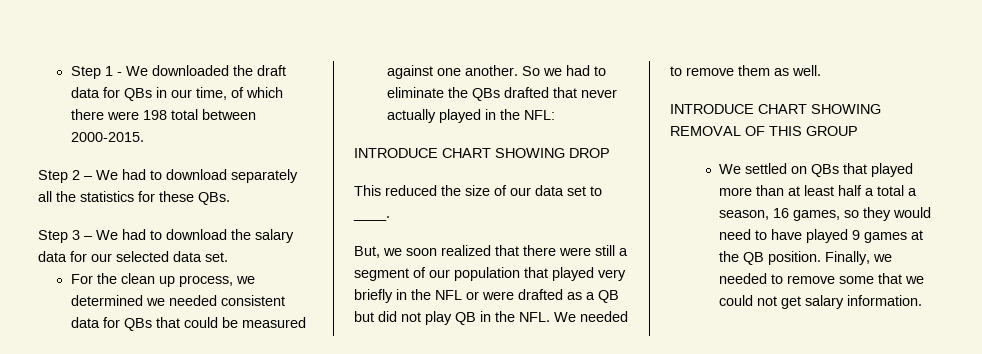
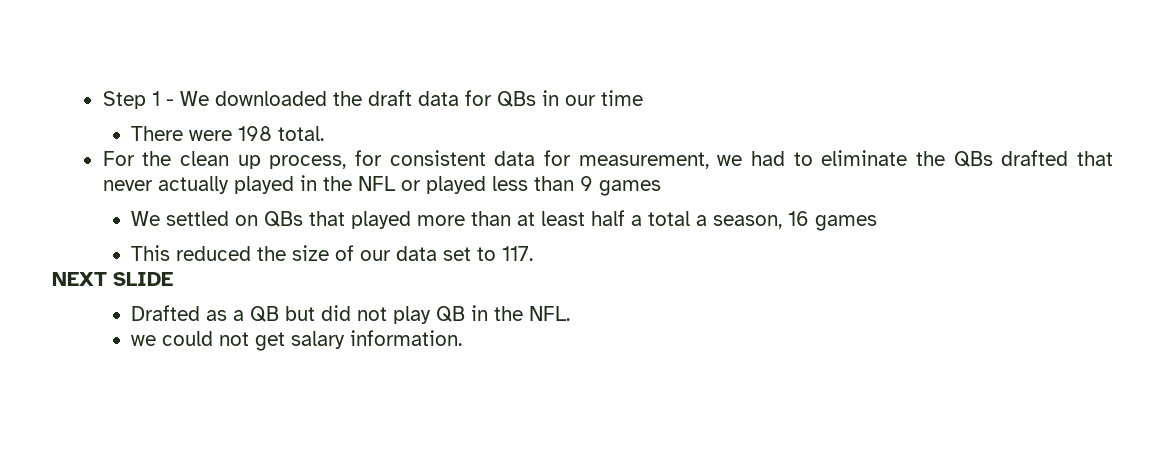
[195,87,283,100] [70,109,256,120] [70,132,144,142] [38,169,298,183] [38,191,230,205] [38,229,294,243] [38,251,228,262] time, of which there were 198 total between 2000-2015. // Step 2 – We had to download separately all the statistics for these QBs. // Step 3 – We had to download the salary data for our selected data set. -> [600,90,643,106] [131,126,325,141] time // There were 198 total.
[235,276,255,284] [70,295,285,306] [70,317,306,331] [386,65,540,79] we determined we needed consistent data for QBs that could be measured against one another. So -> [355,150,709,169] for consistent data for measurement,
[523,110,555,120] [354,148,610,158] [354,185,602,196] [353,216,390,221] [354,245,628,258] [354,267,626,281] [354,289,619,303] [354,311,628,325] [670,65,821,76] [670,104,881,114] [670,126,858,136] NFL: // INTRODUCE CHART SHOWING DROP // This reduced the size of our data set to ____. // But, we soon realized that there were still a segment of our population that played very briefly in the NFL or were drafted as a QB but did not play QB in the NFL. We needed to remove them as well. // INTRODUCE CHART SHOWING REMOVAL OF THIS GROUP -> [357,176,661,196] NFL or played less than 9 games
[793,207,932,221] [719,229,924,243] [719,251,893,265] [719,273,903,284] games, so they would need to have played 9 games at the QB position. Finally, we needed to remove some that -> [815,215,878,231] [131,245,534,261] [52,272,173,286] [131,305,571,324] games // This reduced the size of our data set to 117. // NEXT SLIDE // Drafted as a QB but did not play QB in the NFL. //

